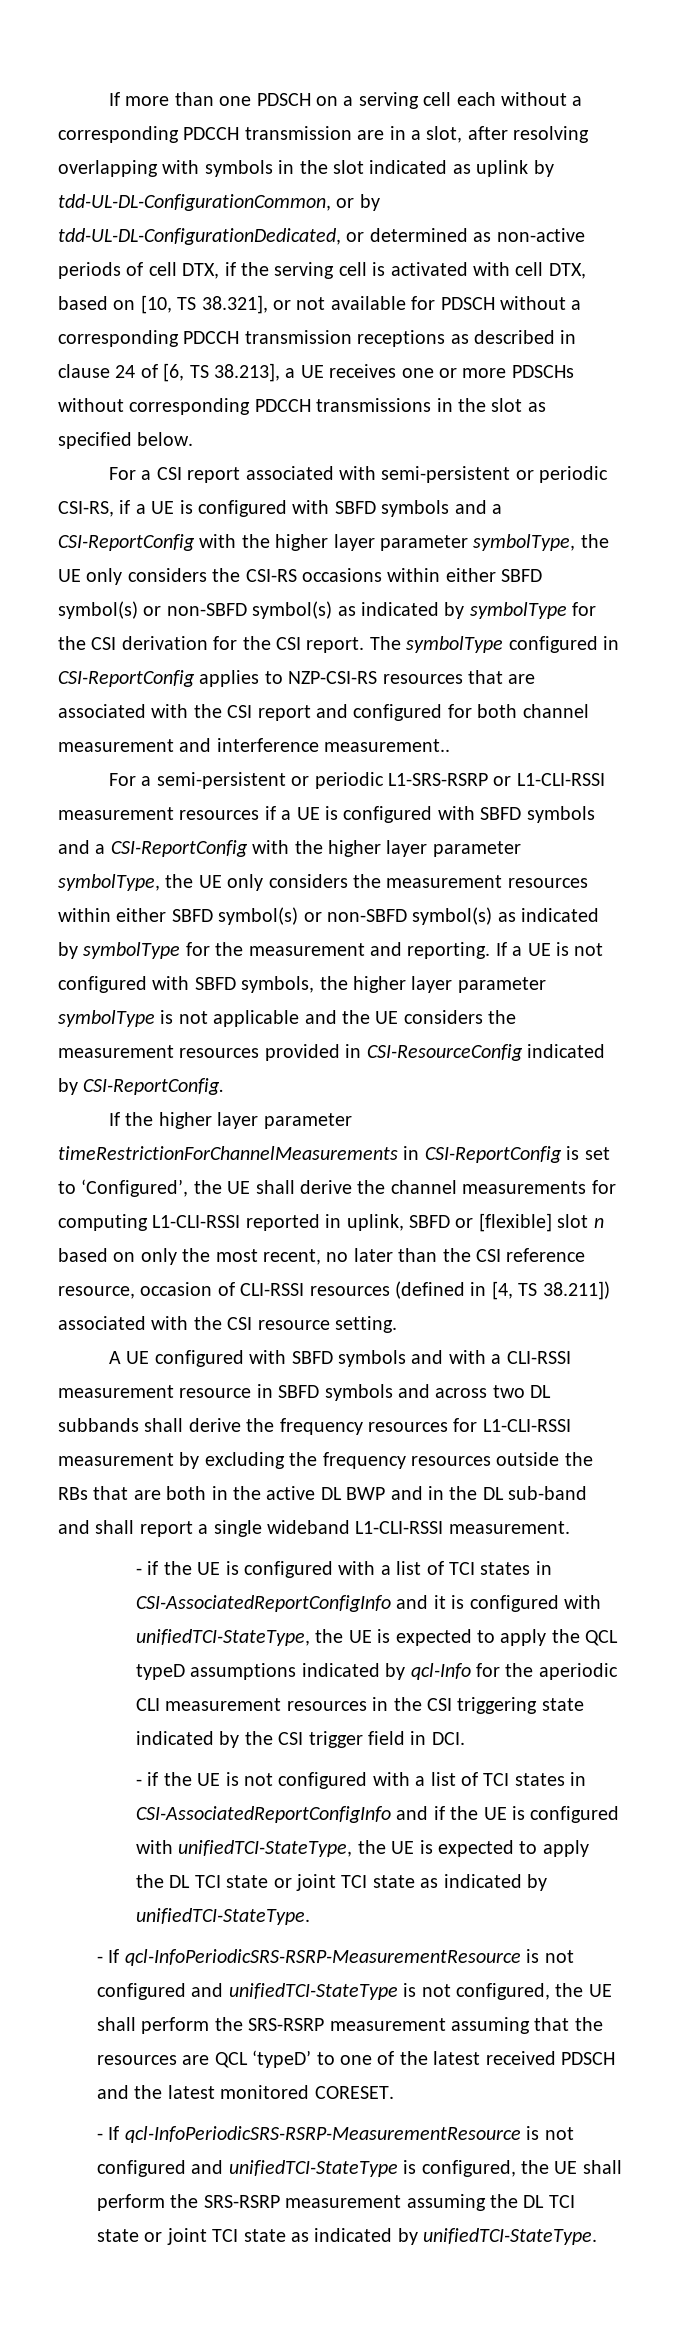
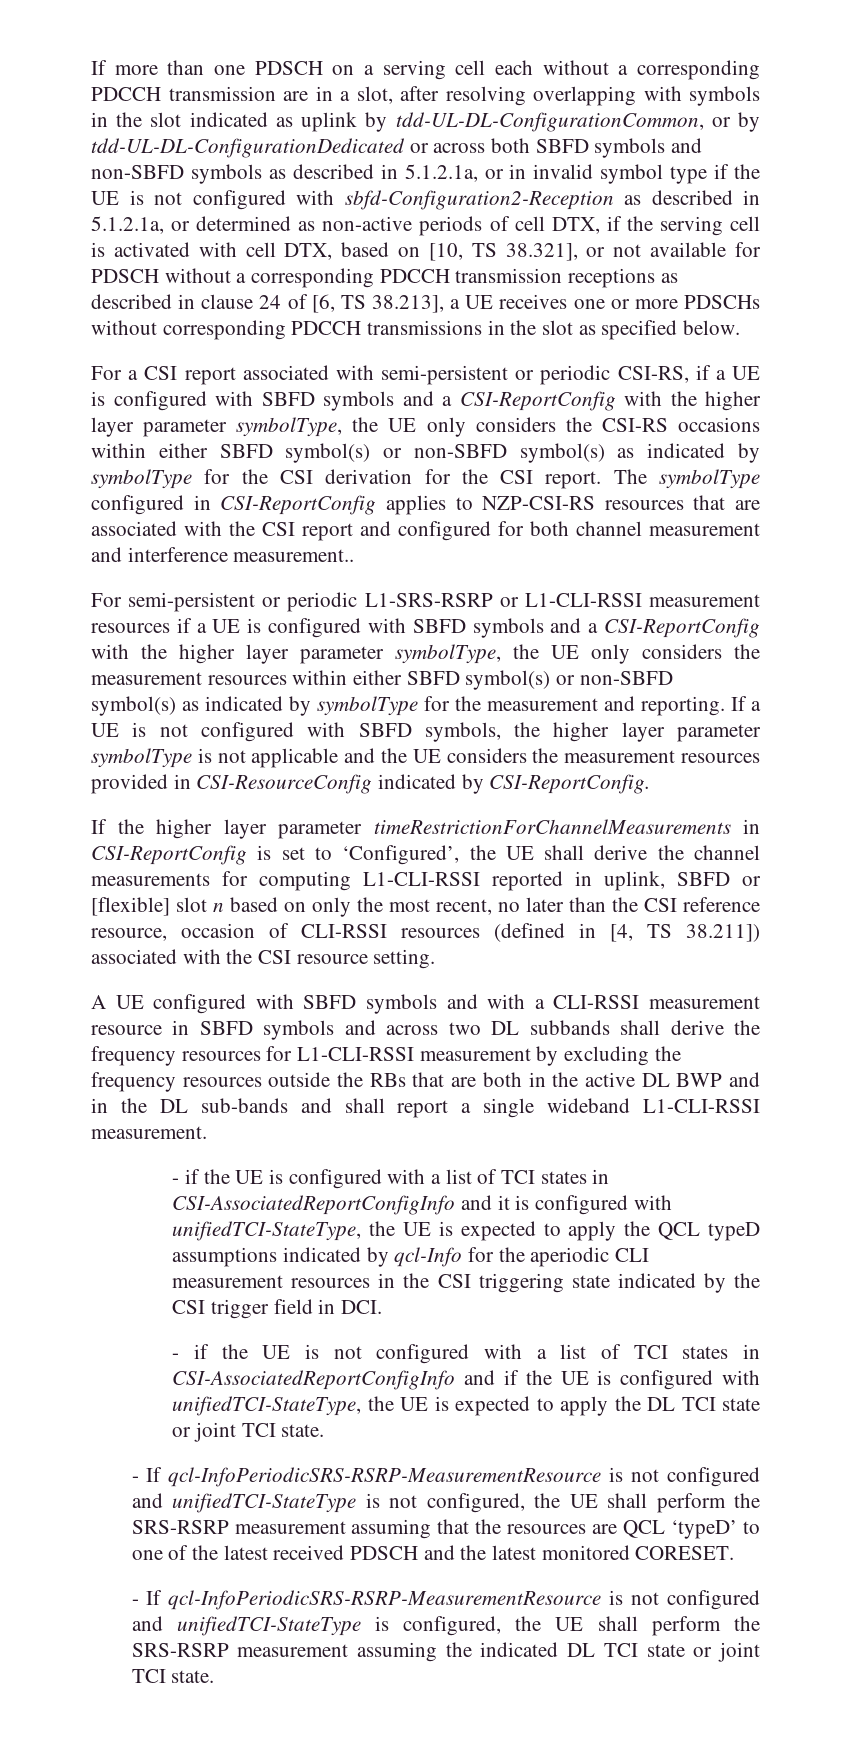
[58,228,341,245] tdd-UL-DL-ConfigurationDedicated, -> [91,138,703,158] [91,164,760,184] [91,190,760,210] [91,216,164,234] tdd-UL-DL-ConfigurationDedicated or across both SBFD symbols and non-SBFD symbols as described in 5.1.2.1a, or in invalid symbol type if the UE is not configured with sbfd-Configuration2-Reception as described in 5.1.2.1a,
[141,776,152,786] a -> (122, 600) none
[508,1486,588,1500] sub-band -> [200,1098,288,1113] sub-bands
[372,1874,547,1891] [135,1908,310,1925] state as indicated by unifiedTCI-StateType. -> [281,1424,325,1437] state.
[523,2195,575,2208] [96,2228,598,2245] DL TCI state or joint TCI state as indicated by unifiedTCI-StateType. -> [480,1642,760,1662] [131,1669,215,1683] indicated DL TCI state or joint TCI state.

